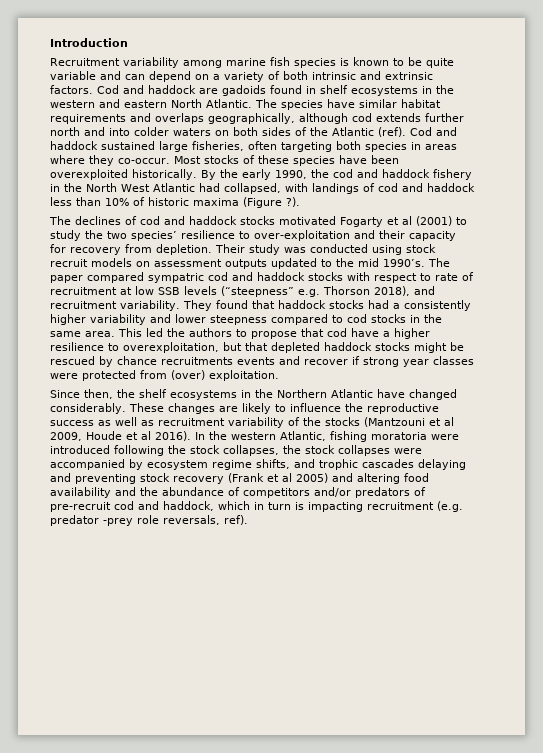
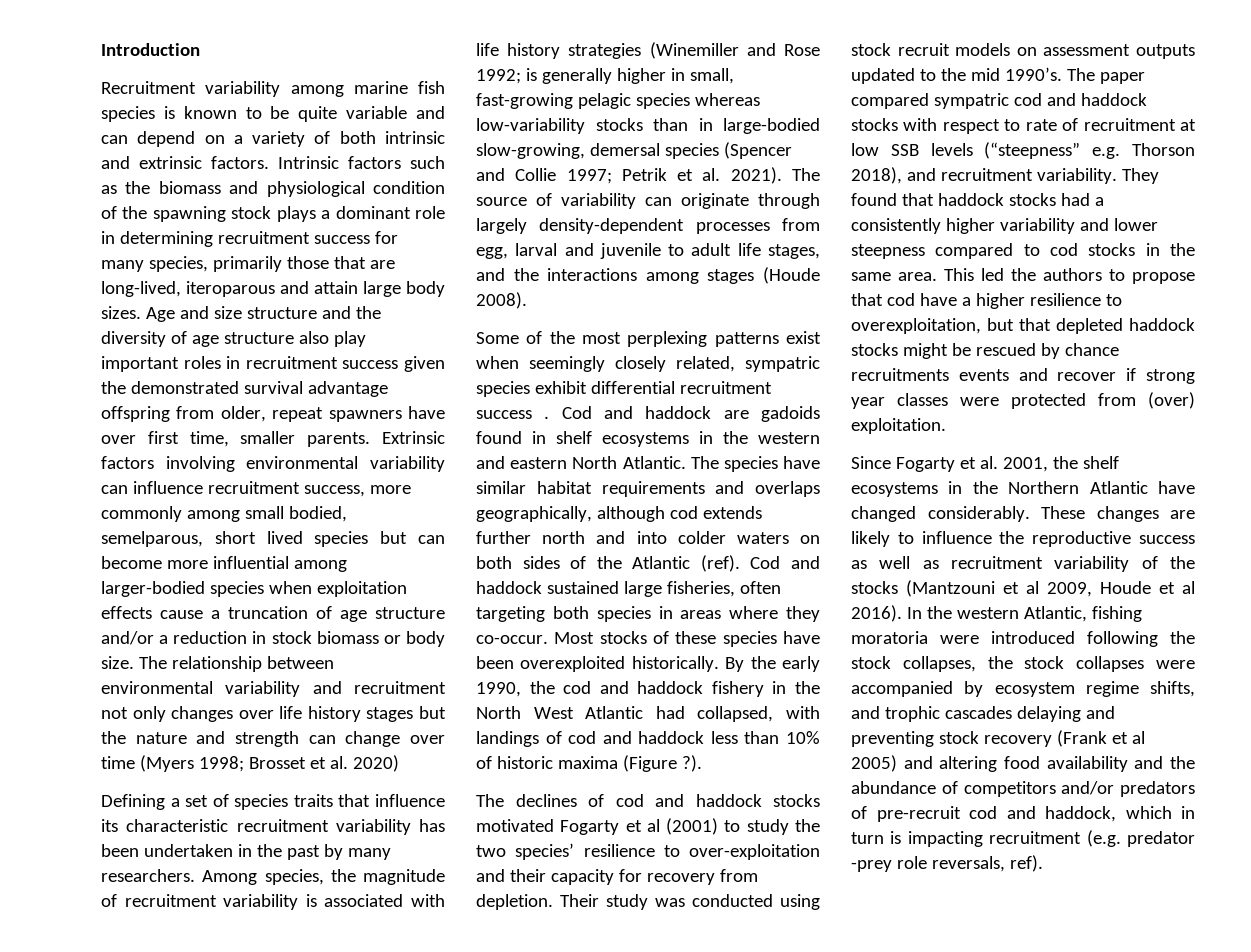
(93, 89) none -> [278,156,445,169] [101,181,445,197] [101,206,445,222] [101,231,398,247] [101,256,395,272] [101,281,445,297] [101,306,381,322] [101,331,366,347] [101,356,445,372] [101,381,388,397] [101,406,445,422] [101,431,445,447] [101,456,445,472] [101,481,411,497] [101,506,347,522] [101,531,445,547] [101,556,347,572] [101,581,407,597] [101,606,445,622] [101,631,445,647] [101,656,334,672] [101,681,446,697] [101,706,446,722] [101,731,446,747] [101,755,399,772] [101,794,445,810] [101,819,445,835] [101,844,391,860] [101,869,445,885] [101,894,445,910] [476,42,820,59] [476,68,734,84] [476,93,760,109] [476,118,820,134] [476,142,792,159] [476,167,820,184] [476,193,820,209] [476,218,820,234] [476,243,820,259] [476,267,820,284] [476,292,527,309] [476,331,821,347] [476,356,820,372] [476,381,772,397] [476,410,550,419] Intrinsic factors such as the biomass and physiological condition of the spawning stock plays a dominant role in determining recruitment success for many species, primarily those that are long-lived, iteroparous and attain large body sizes. Age and size structure and the diversity of age structure also play important roles in recruitment success given the demonstrated survival advantage offspring from older, repeat spawners have over first time, smaller parents. Extrinsic factors involving environmental variability can influence recruitment success, more commonly among small bodied, semelparous, short lived species but can become more influential among larger-bodied species when exploitation effects cause a truncation of age structure and/or a reduction in stock biomass or body size. The relationship between environmental variability and recruitment not only changes over life history stages but the nature and strength can change over time (Myers 1998; Brosset et al. 2020) // Defining a set of species traits that influence its characteristic recruitment variability has been undertaken in the past by many researchers. Among species, the magnitude of recruitment variability is associated with life history strategies (Winemiller and Rose 1992; is generally higher in small, fast-growing pelagic species whereas low-variability stocks than in large-bodied slow-growing, demersal species (Spencer and Collie 1997; Petrik et al. 2021). The source of variability can originate through largely density-dependent processes from egg, larval and juvenile to adult life stages, and the interactions among stages (Houde 2008). // Some of the most perplexing patterns exist when seemingly closely related, sympatric species exhibit differential recruitment success .
[84,389,113,399] then, -> [895,456,1048,472] Fogarty et al. 2001,

